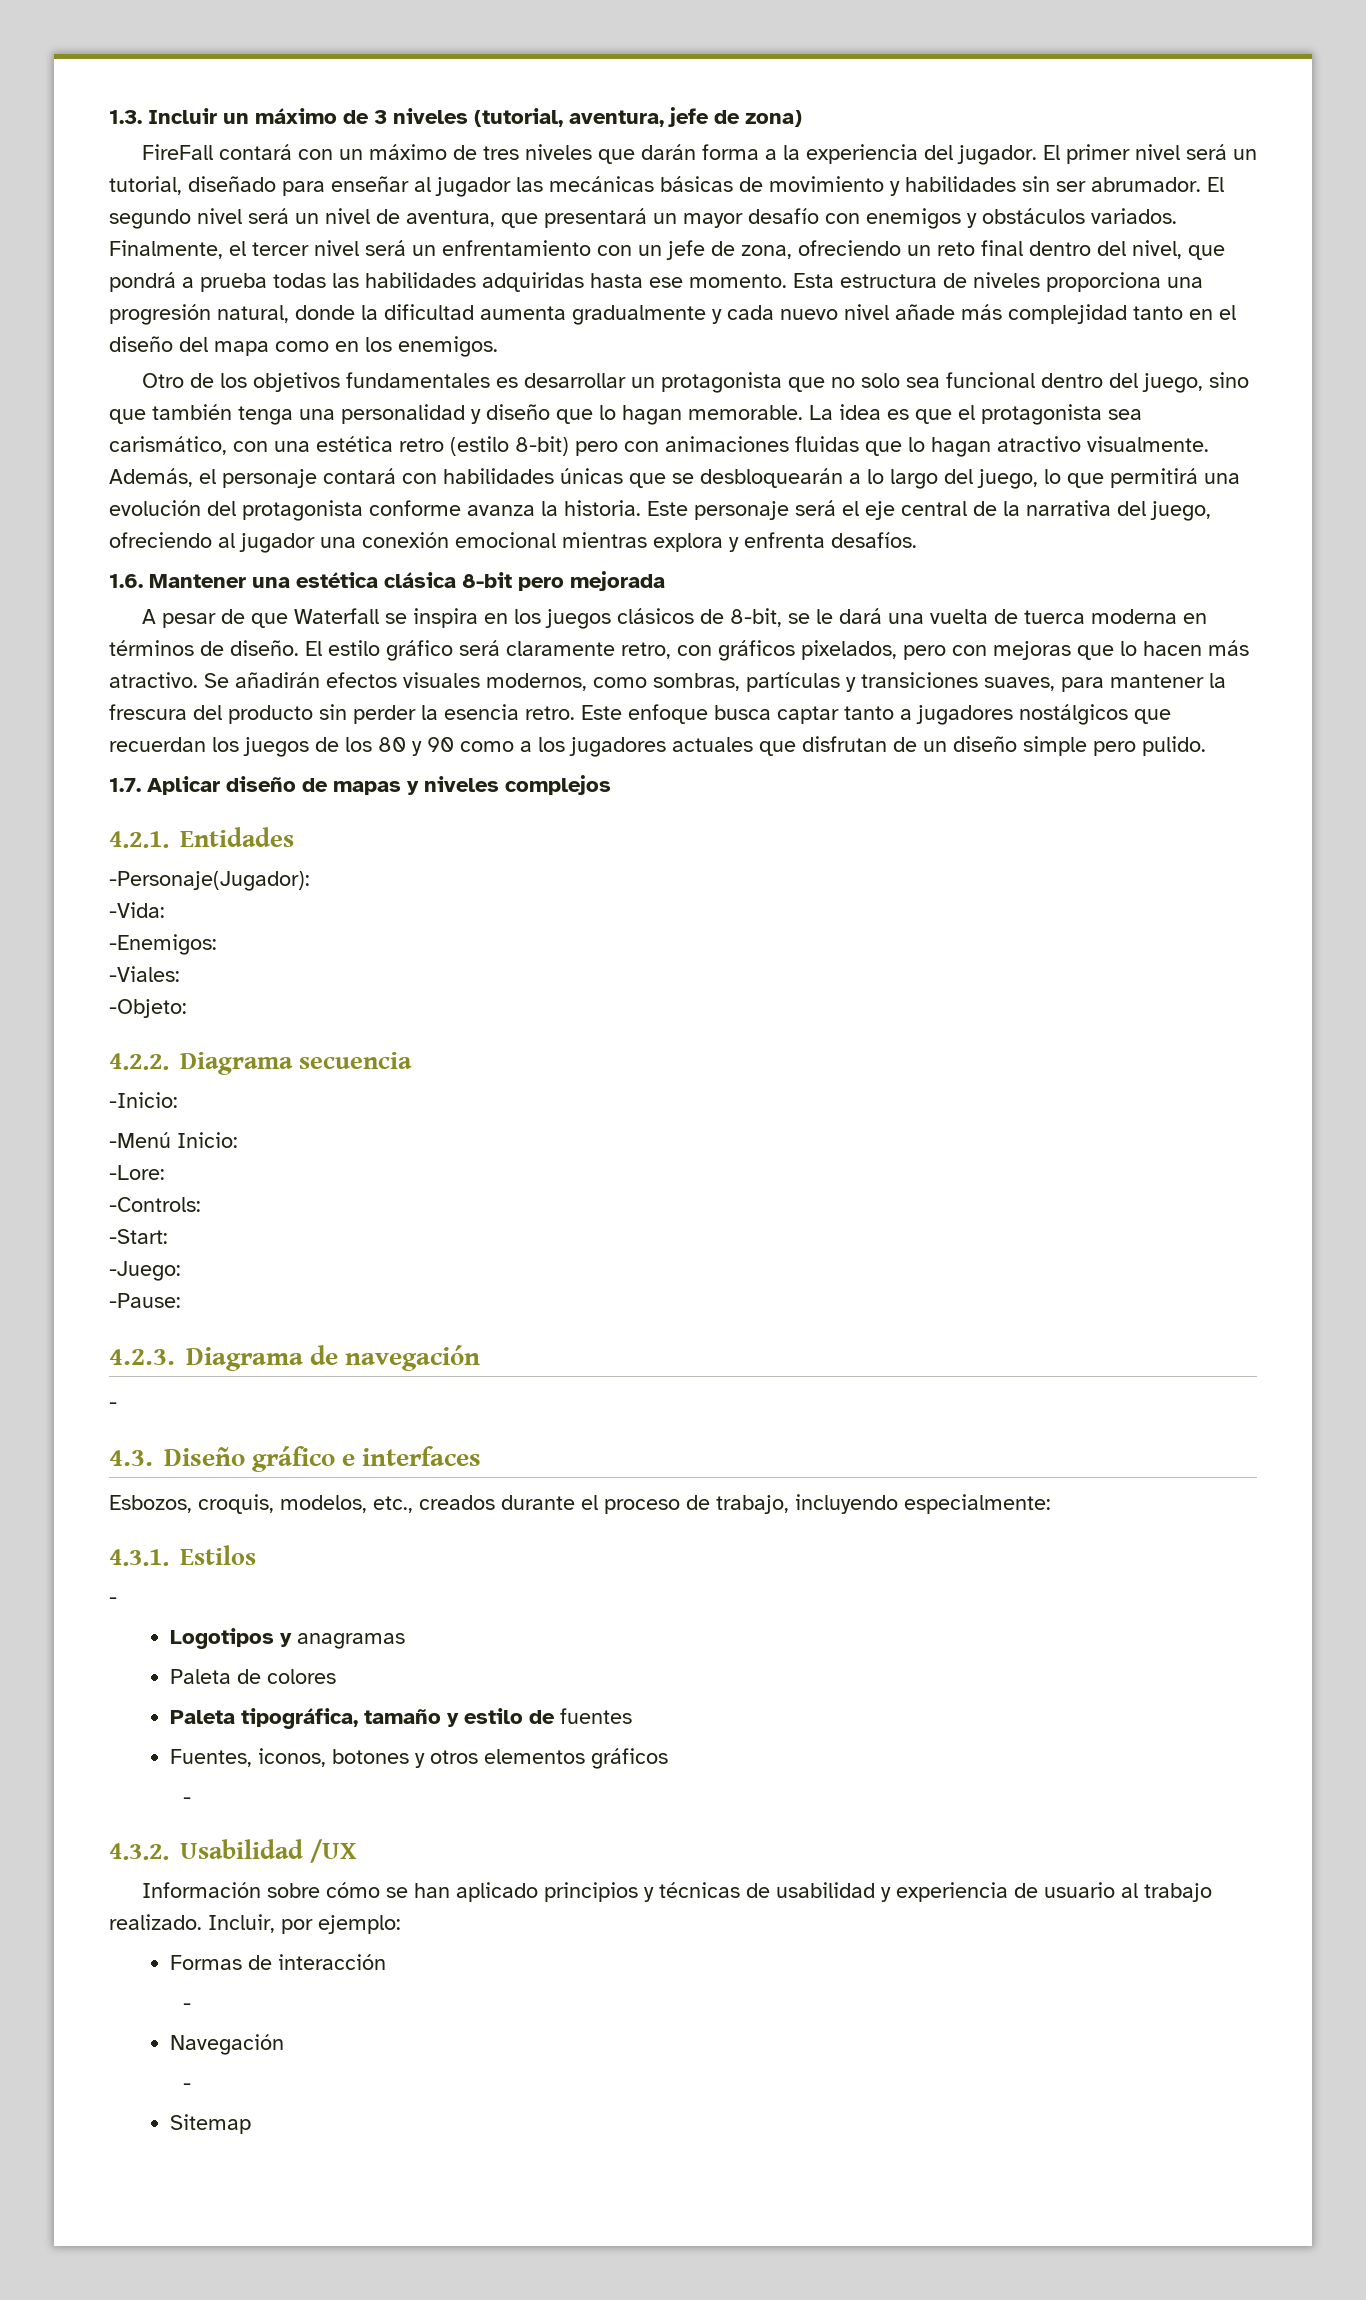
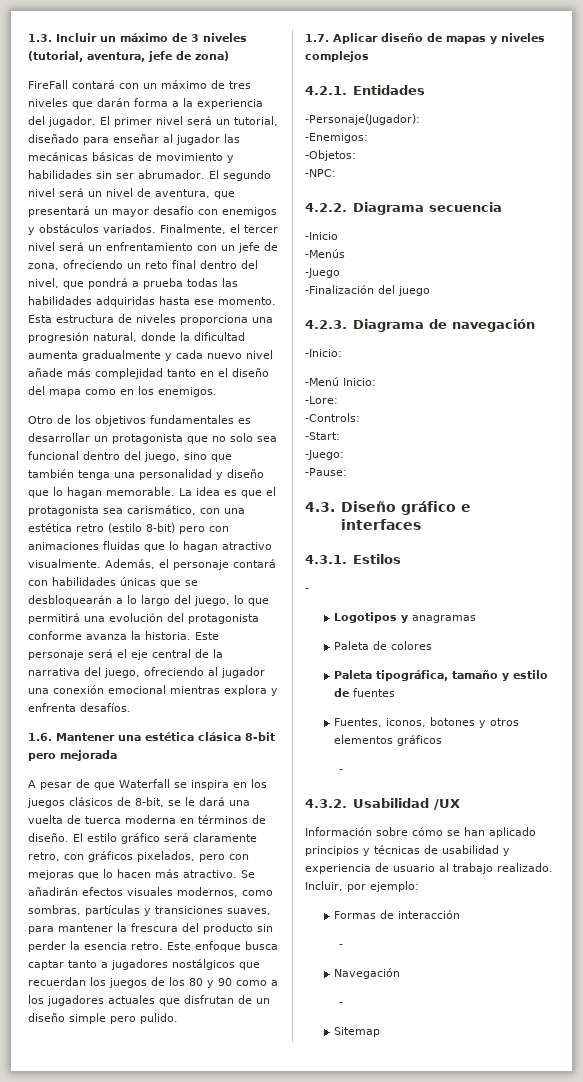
[109,902,165,918] // -Vida: -> (420, 119) none
[109,966,180,982] [109,999,187,1018] -Viales: // -Objeto: -> [305,150,356,161] [305,169,336,177] -Objetos: // -NPC:
(412, 1060) none -> [305,232,338,240] [305,249,345,258] [305,268,340,278] [305,285,430,296] [305,319,535,332] // -Inicio // -Menús // -Juego // -Finalización del juego // 4.2.3. Diagrama de navegación
[109,1345,481,1371] [109,1402,117,1409] [109,1446,482,1472] [109,1494,1051,1514] 4.2.3. Diagrama de navegación // - // 4.3. Diseño gráfico e interfaces // Esbozos, croquis, modelos, etc., creados durante el proceso de trabajo, incluyendo especialmente: -> [305,501,471,515] [340,519,421,530] 4.3. Diseño gráfico e interfaces

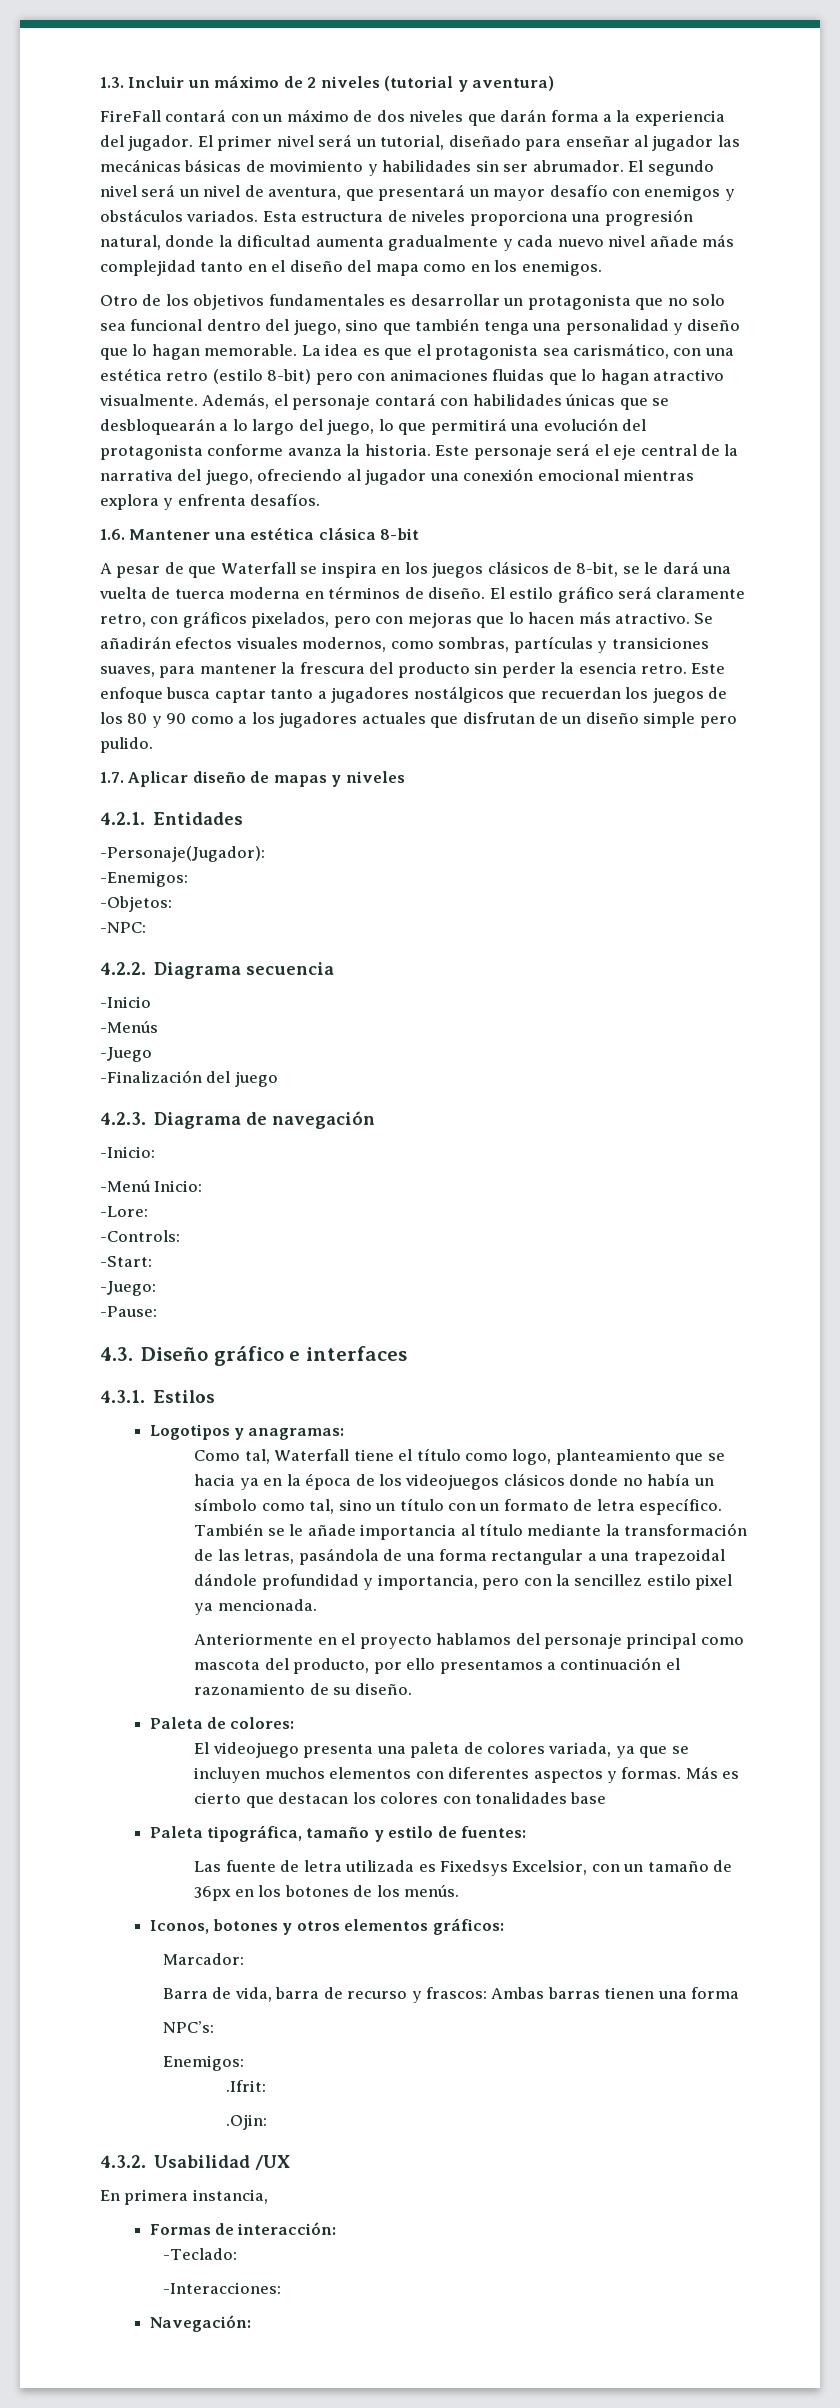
[191,33,247,42] [28,51,229,62] 3 niveles (tutorial, aventura, jefe de zona) -> [307,76,555,92] 2 niveles (tutorial y aventura)
[229,81,251,89] tres -> [376,110,405,122] dos
[160,224,278,234] [28,242,278,253] [28,260,258,270] [28,278,238,289] [28,296,276,307] Finalmente, el tercer nivel será un enfrentamiento con un jefe de zona, ofreciendo un reto final dentro del nivel, que pondrá a prueba todas las habilidades adquiridas hasta ese momento. -> (259, 216) none
[28,750,117,761] pero mejorada -> (420, 534) none
[305,51,369,62] complejos -> (405, 777) none
[305,588,309,592] // - -> (216, 1396) none
[411,615,476,623] [333,641,432,650] anagramas // Paleta de colores -> [248,1428,345,1440] [194,1448,725,1465] [194,1473,714,1490] [194,1498,723,1515] [194,1523,748,1540] [194,1548,725,1565] [194,1573,733,1590] [194,1599,317,1615] [194,1633,744,1649] [194,1657,680,1674] [194,1683,412,1695] [149,1717,295,1729] [194,1742,689,1758] [194,1766,740,1783] [194,1792,607,1808] anagramas: // Como tal, Waterfall tiene el título como logo, planteamiento que se hacia ya en la época de los videojuegos clásicos donde no había un símbolo como tal, sino un título con un formato de letra específico. También se le añade importancia al título mediante la transformación de las letras, pasándola de una forma rectangular a una trapezoidal dándole profundidad y importancia, pero con la sencillez estilo pixel ya mencionada. // Anteriormente en el proyecto hablamos del personaje principal como mascota del producto, por ello presentamos a continuación el razonamiento de su diseño. // Paleta de colores: // El videojuego presenta una paleta de colores variada, ya que se incluyen muchos elementos con diferentes aspectos y formas. Más es cierto que destacan los colores con tonalidades base
[352,688,395,697] [333,717,519,728] [333,735,442,746] [338,769,343,773] [305,798,460,810] [305,827,536,838] [305,845,510,856] [305,863,553,874] [305,881,419,892] [333,910,460,919] [338,944,343,948] [333,968,400,979] [338,1002,343,1006] [333,1027,380,1037] fuentes // Fuentes, iconos, botones y otros elementos gráficos // - // 4.3.2. Usabilidad /UX // Información sobre cómo se han aplicado principios y técnicas de usabilidad y experiencia de usuario al trabajo realizado. Incluir, por ejemplo: // Formas de interacción // - // Navegación // - // Sitemap -> [461,1826,527,1838] [194,1860,733,1876] [194,1885,460,1901] [149,1918,504,1935] [162,1953,244,1965] [162,1987,740,2003] [162,2021,214,2033] [162,2055,244,2071] [225,2080,266,2092] [225,2114,267,2130] [100,2155,291,2170] [100,2189,268,2205] [149,2222,337,2235] [162,2248,237,2260] [162,2282,281,2294] [149,2315,251,2332] fuentes: // Las fuente de letra utilizada es Fixedsys Excelsior, con un tamaño de 36px en los botones de los menús. // Iconos, botones y otros elementos gráficos: // Marcador: // Barra de vida, barra de recurso y frascos: Ambas barras tienen una forma // NPC’s: // Enemigos: // .Ifrit: // .Ojin: // 4.3.2. Usabilidad /UX // En primera instancia, // Formas de interacción: // -Teclado: // -Interacciones: // Navegación:

